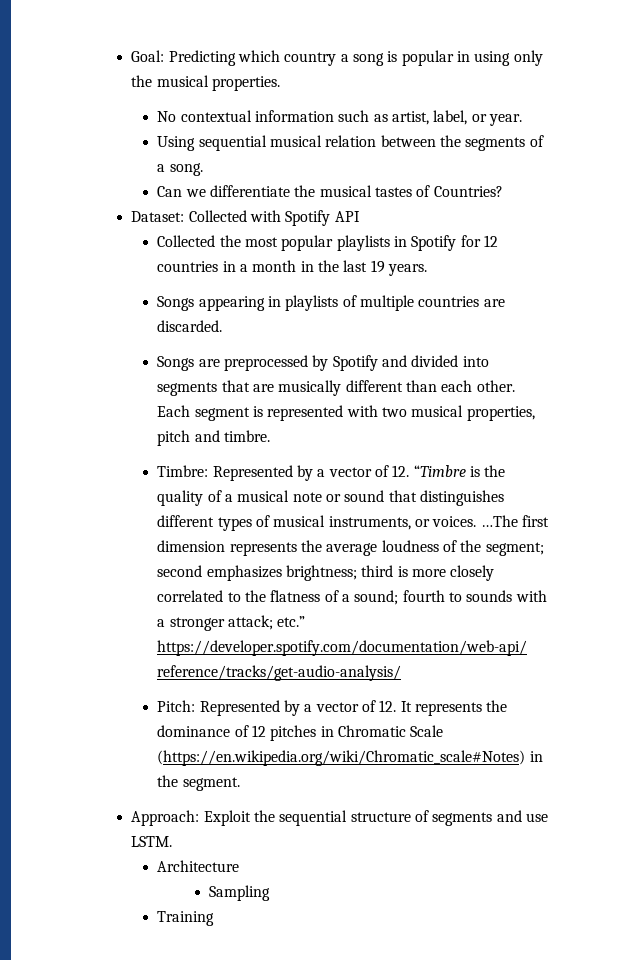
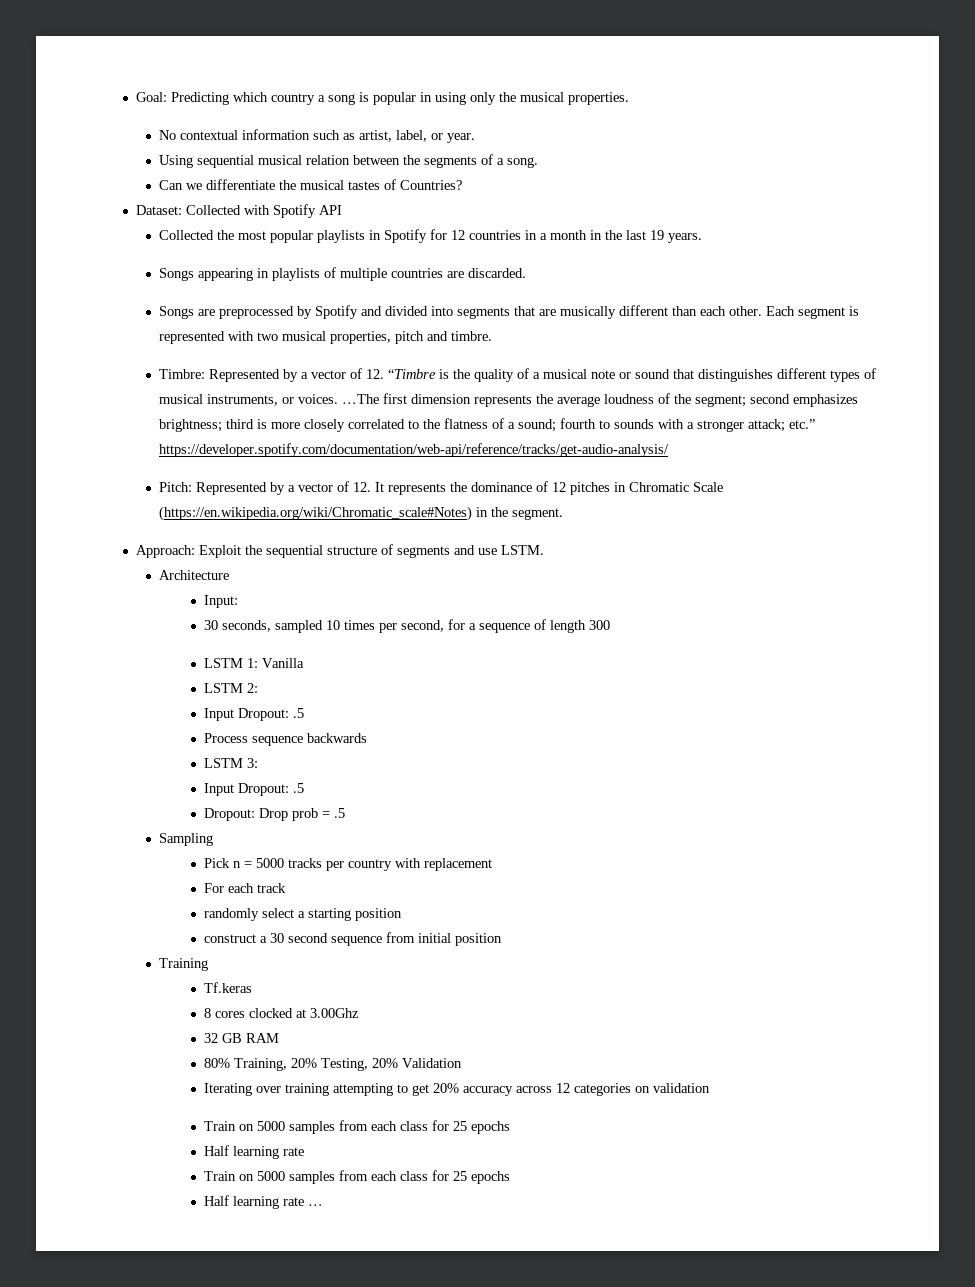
[209,885,271,901] [157,911,215,926] Sampling // Training -> [203,595,238,608] [203,619,610,633] [203,658,304,668] [203,683,258,693] [203,708,304,721] [203,733,367,746] [203,758,258,768] [203,783,304,796] [203,808,345,821] [158,833,213,846] [203,858,492,871] [203,883,286,893] [203,908,402,921] [203,932,502,946] [158,958,208,971] [203,982,252,993] [203,1008,359,1018] [203,1033,279,1043] [203,1058,462,1071] [203,1083,710,1096] [203,1120,510,1134] [203,1145,304,1159] [203,1170,510,1184] [203,1195,323,1209] Input: // 30 seconds, sampled 10 times per second, for a sequence of length 300 // LSTM 1: Vanilla // LSTM 2: // Input Dropout: .5 // Process sequence backwards // LSTM 3: // Input Dropout: .5 // Dropout: Drop prob = .5 // Sampling // Pick n = 5000 tracks per country with replacement // For each track // randomly select a starting position // construct a 30 second sequence from initial position // Training // Tf.keras // 8 cores clocked at 3.00Ghz // 32 GB RAM // 80% Training, 20% Testing, 20% Validation // Iterating over training attempting to get 20% accuracy across 12 categories on validation // Train on 5000 samples from each class for 25 epochs // Half learning rate // Train on 5000 samples from each class for 25 epochs // Half learning rate …

